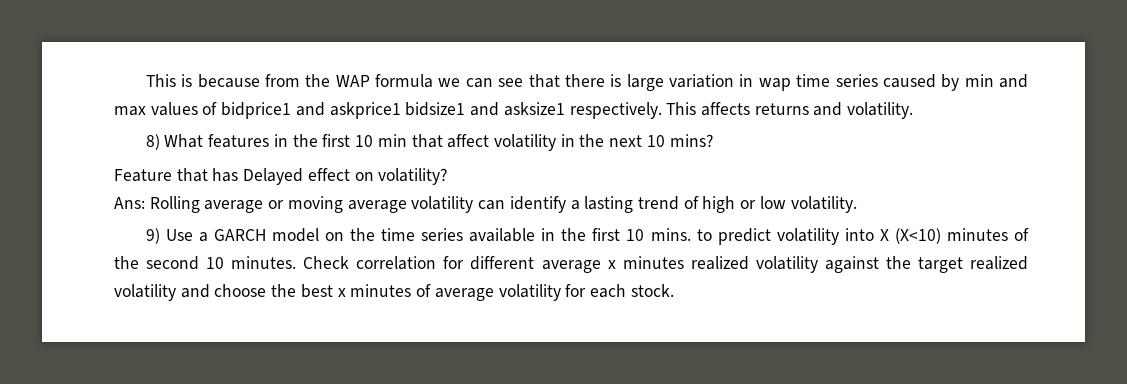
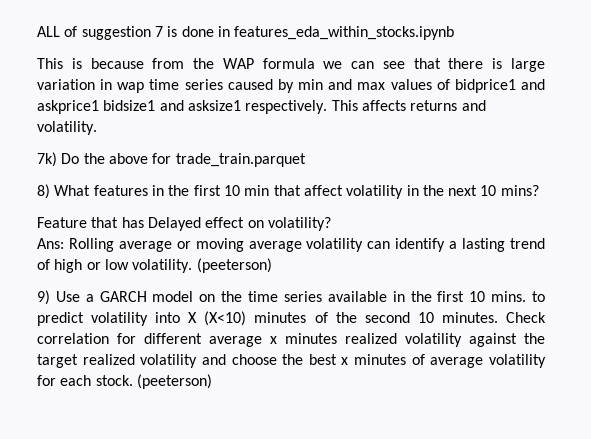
(145, 80) none -> [37,26,455,40] ALL of suggestion 7 is done in features_eda_within_stocks.ipynb //
(914, 110) none -> [37,152,306,167] // 7k) Do the above for trade_train.parquet
(857, 204) none -> [196,258,272,273] (peeterson)
(674, 290) none -> [136,374,212,389] (peeterson)

